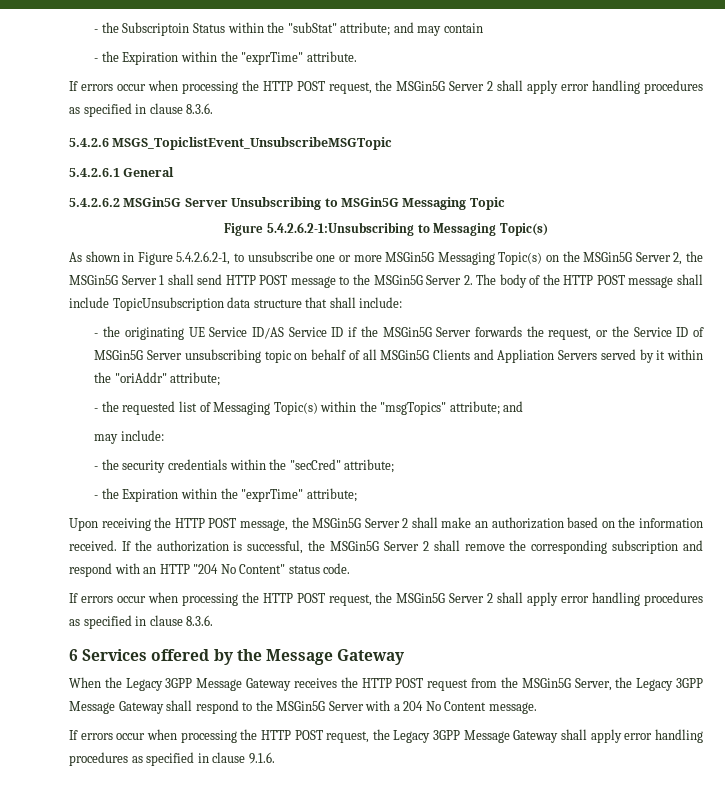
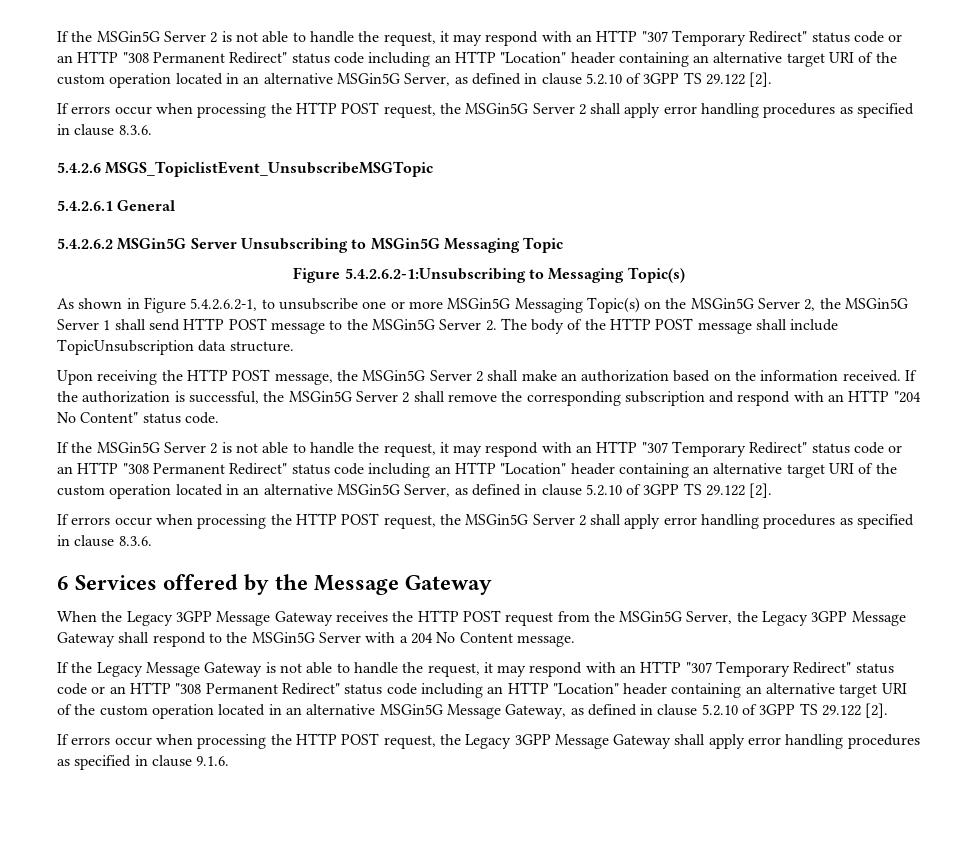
[94,22,483,36] [94,51,357,65] - the Subscriptoin Status within the "subStat" attribute; and may contain // - the Expiration within the "exprTime" attribute. -> [57,30,903,46] [57,51,897,67] [57,72,773,88] If the MSGin5G Server 2 is not able to handle the request, it may respond with an HTTP "307 Temporary Redirect" status code or an HTTP "308 Permanent Redirect" status code including an HTTP "Location" header containing an alternative target URI of the custom operation located in an alternative MSGin5G Server, as defined in clause 5.2.10 of 3GPP TS 29.122 [2].
[253,297,403,308] [94,326,704,340] [94,349,703,363] [94,372,221,386] [94,401,524,415] [94,430,164,444] [94,459,395,473] [94,488,357,502] structure that shall include: // - the originating UE Service ID/AS Service ID if the MSGin5G Server forwards the request, or the Service ID of MSGin5G Server unsubscribing topic on behalf of all MSGin5G Clients and Appliation Servers served by it within the "oriAddr" attribute; // - the requested list of Messaging Topic(s) within the "msgTopics" attribute; and // may include: // - the security credentials within the "secCred" attribute; // - the Expiration within the "exprTime" attribute; -> [229,341,294,352] structure.
(351, 568) none -> [57,441,903,457] [57,462,897,478] [57,483,773,499] // If the MSGin5G Server 2 is not able to handle the request, it may respond with an HTTP "307 Temporary Redirect" status code or an HTTP "308 Permanent Redirect" status code including an HTTP "Location" header containing an alternative target URI of the custom operation located in an alternative MSGin5G Server, as defined in clause 5.2.10 of 3GPP TS 29.122 [2].
(537, 708) none -> [57,661,894,677] [57,682,907,698] [57,703,889,719] // If the Legacy Message Gateway is not able to handle the request, it may respond with an HTTP "307 Temporary Redirect" status code or an HTTP "308 Permanent Redirect" status code including an HTTP "Location" header containing an alternative target URI of the custom operation located in an alternative MSGin5G Message Gateway, as defined in clause 5.2.10 of 3GPP TS 29.122 [2].

